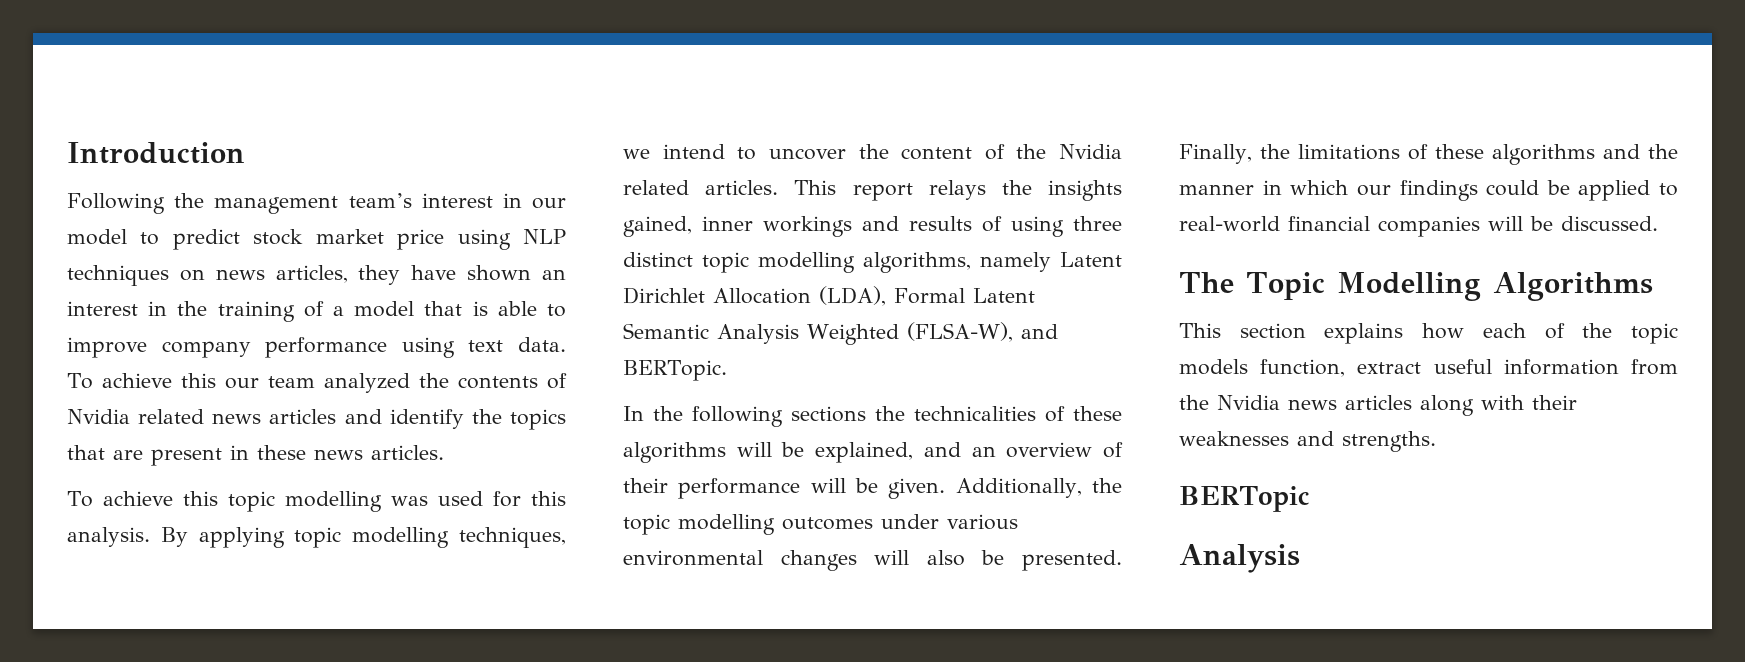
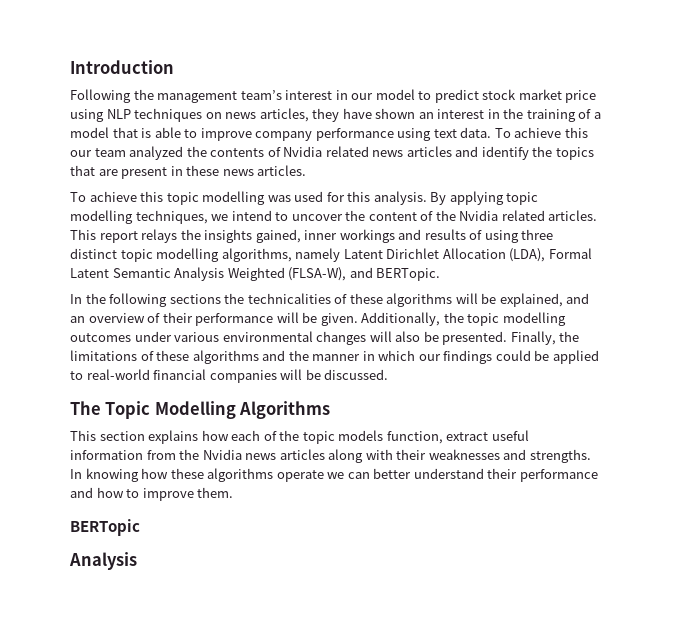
(1436, 441) none -> [70,468,598,482] [70,487,234,501] In knowing how these algorithms operate we can better understand their performance and how to improve them.

